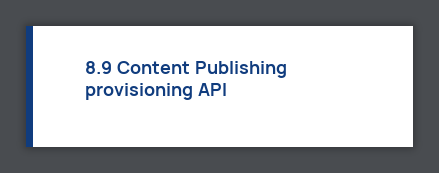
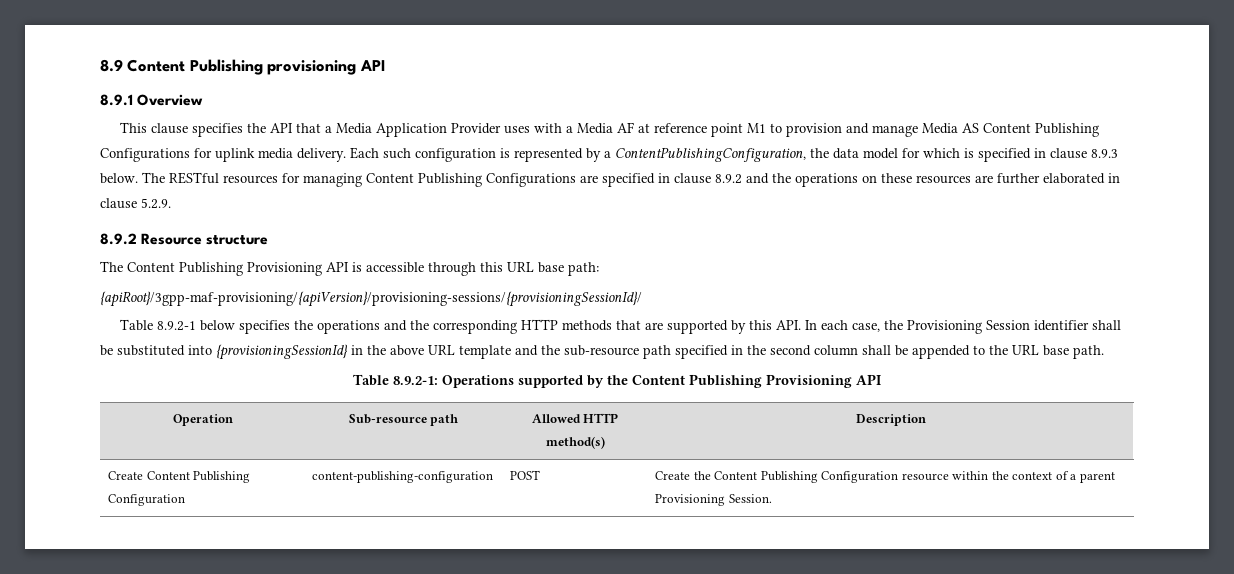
(227, 89) none -> [100,94,204,106] [120,122,1100,137] [100,147,1118,162] [100,172,1120,187] [100,198,171,209] [100,233,269,245] [100,261,599,276] [100,291,642,307] [120,319,1122,334] [100,344,1104,360] [353,374,882,388] [172,414,233,426] [348,414,459,426] [531,413,619,423] [545,436,605,449] [855,414,926,426] [108,471,251,483] [108,494,186,506] [312,471,494,483] [510,470,541,480] [655,471,1115,483] [655,494,772,506] // 8.9.1 Overview // This clause specifies the API that a Media Application Provider uses with a Media AF at reference point M1 to provision and manage Media AS Content Publishing Configurations for uplink media delivery. Each such configuration is represented by a ContentPublishingConfiguration, the data model for which is specified in clause 8.9.3 below. The RESTful resources for managing Content Publishing Configurations are specified in clause 8.9.2 and the operations on these resources are further elaborated in clause 5.2.9. // 8.9.2 Resource structure // The Content Publishing Provisioning API is accessible through this URL base path: // {apiRoot}/3gpp-maf-provisioning/{apiVersion}/provisioning-sessions/{provisioningSessionId}/ // Table 8.9.2-1 below specifies the operations and the corresponding HTTP methods that are supported by this API. In each case, the Provisioning Session identifier shall be substituted into {provisioningSessionId} in the above URL template and the sub-resource path specified in the second column shall be appended to the URL base path. // Table 8.9.2-1: Operations supported by the Content Publishing Provisioning API // Operation | Sub-resource path | Allowed HTTP method(s) | Description // Create Content Publishing Configuration | content-publishing-configuration | POST | Create the Content Publishing Configuration resource within the context of a parent Provisioning Session.

